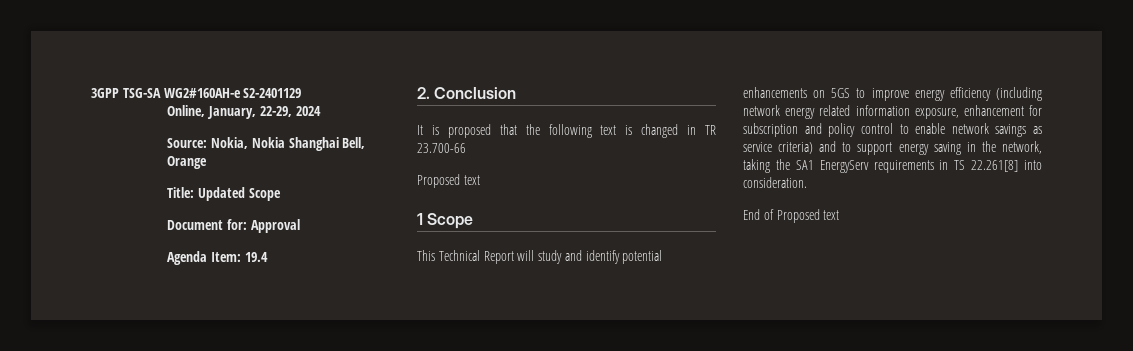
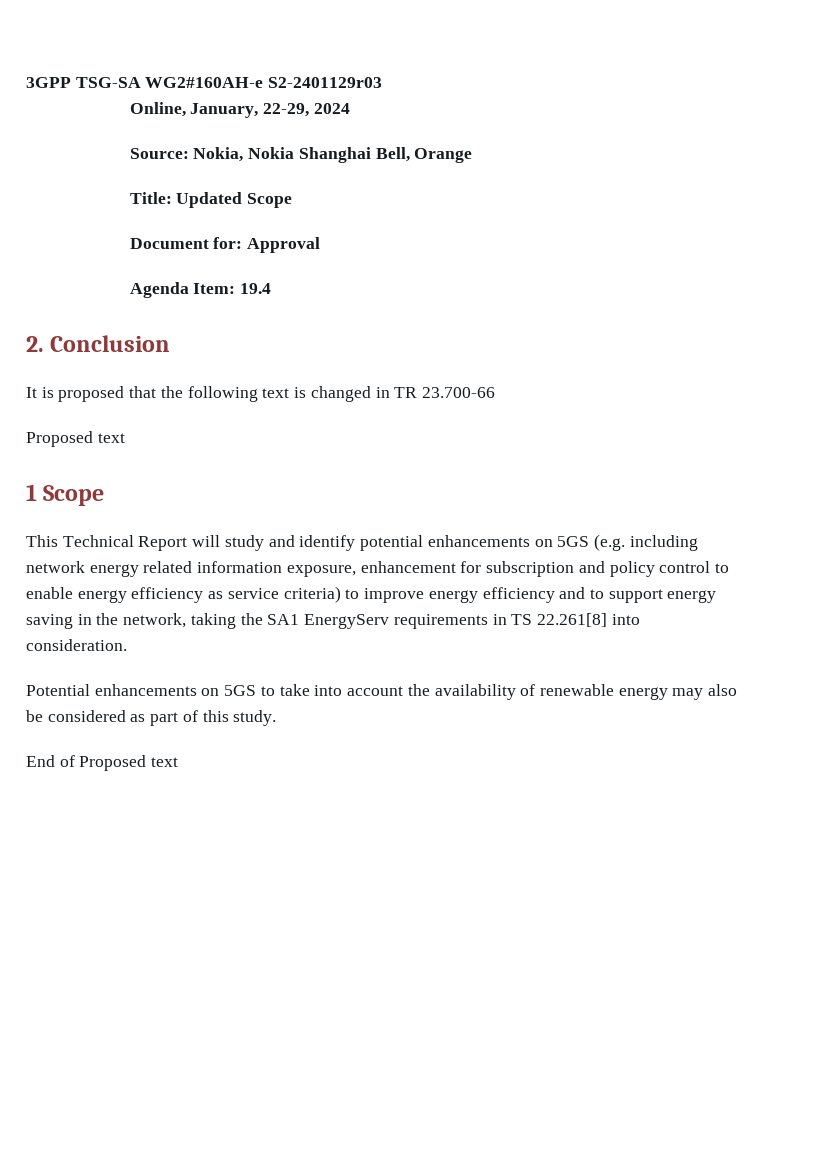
[243,88,302,98] S2-2401129 -> [268,77,383,88] S2-2401129r03
[856,87,1042,101] to improve energy efficiency (including -> [593,534,698,551] (e.g. including
[951,123,1027,137] network savings -> [77,587,204,603] energy efficiency
(814, 148) none -> [345,587,555,603] to improve energy efficiency
(807, 182) none -> [26,684,738,700] [26,710,277,726] // Potential enhancements on 5GS to take into account the availability of renewable energy may also be considered as part of this study.

